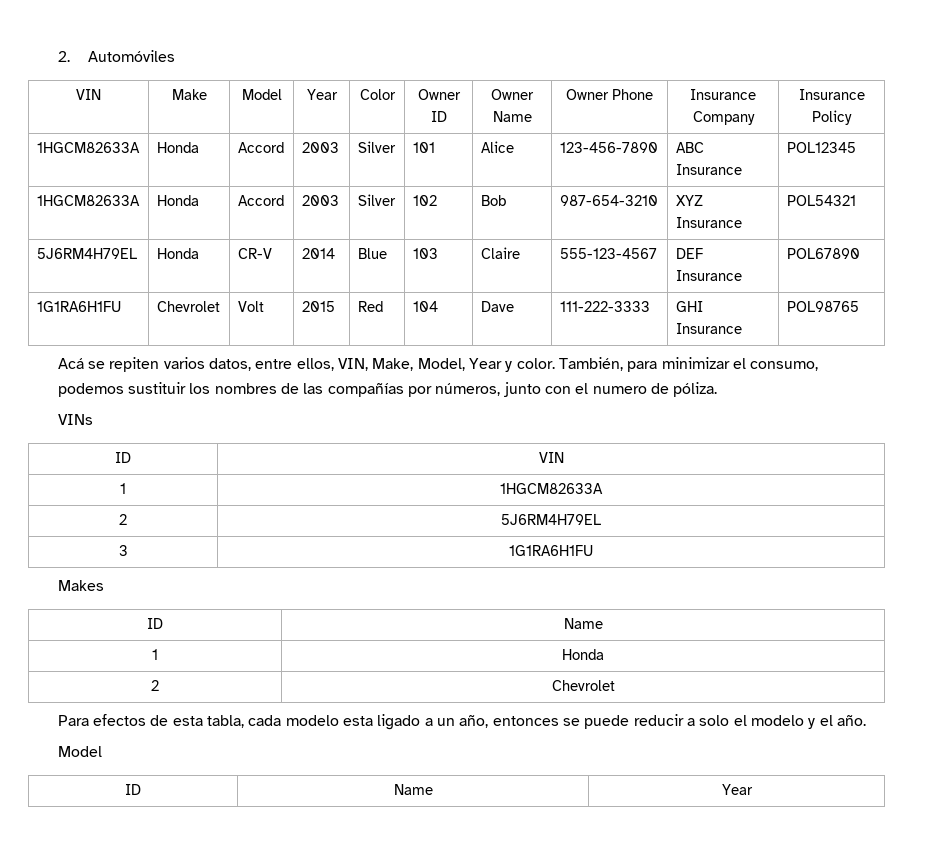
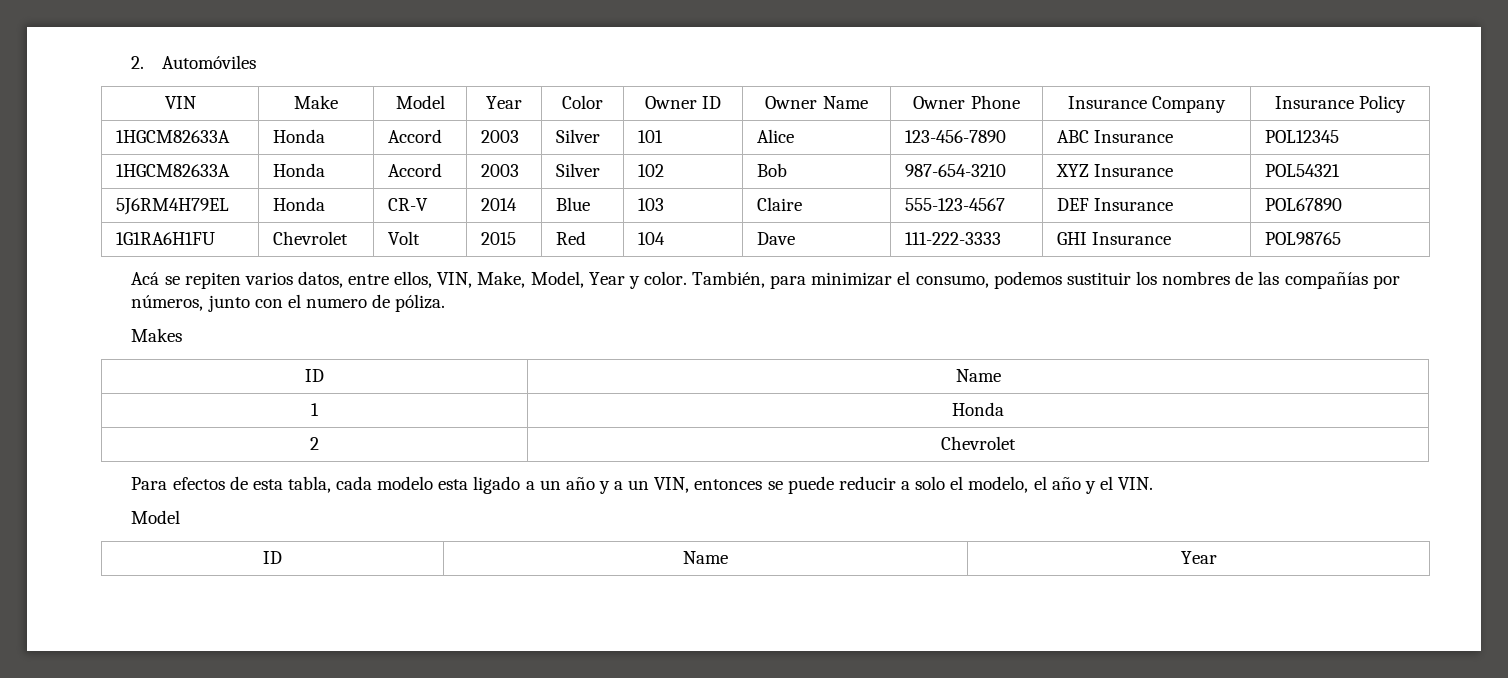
[57,414,93,425] [115,452,131,463] [538,452,564,463] [120,483,126,494] [500,483,603,494] [119,514,127,525] [501,514,601,525] [118,545,128,556] [509,545,593,556] // VINs // ID | VIN // 1 | 1HGCM82633A // 2 | 5J6RM4H79EL // 3 | 1G1RA6H1FU -> (446, 303) none
[459,715,489,728] año, -> [565,477,690,494] año y a un VIN,
[750,715,804,726] modelo -> [968,476,1081,493] modelo, el año
[836,715,866,726] año. -> [1118,477,1154,490] VIN.

